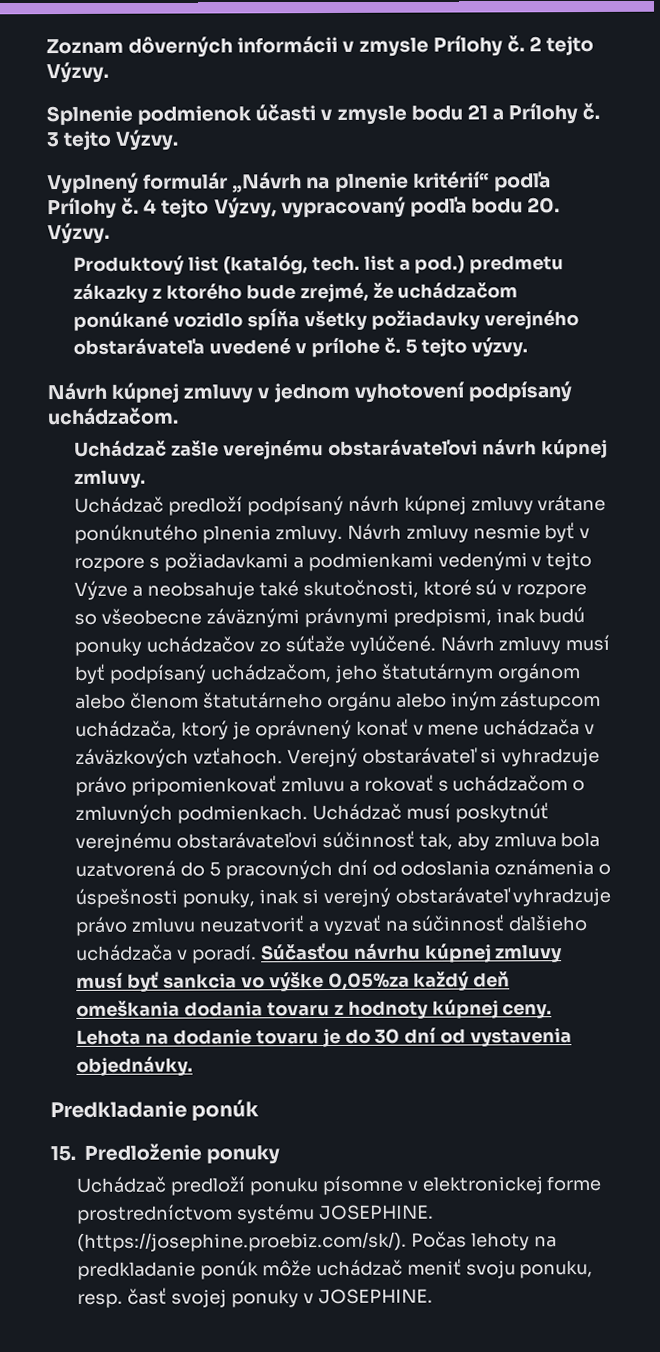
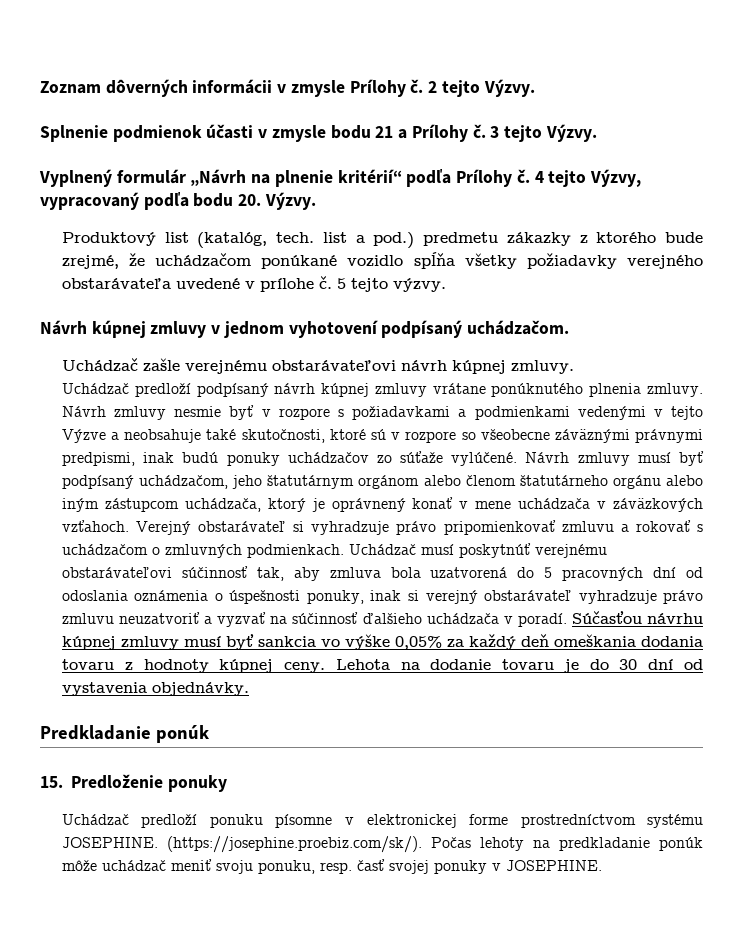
[327,972,410,992] 0,05%za -> [394,636,464,650] 0,05% za

